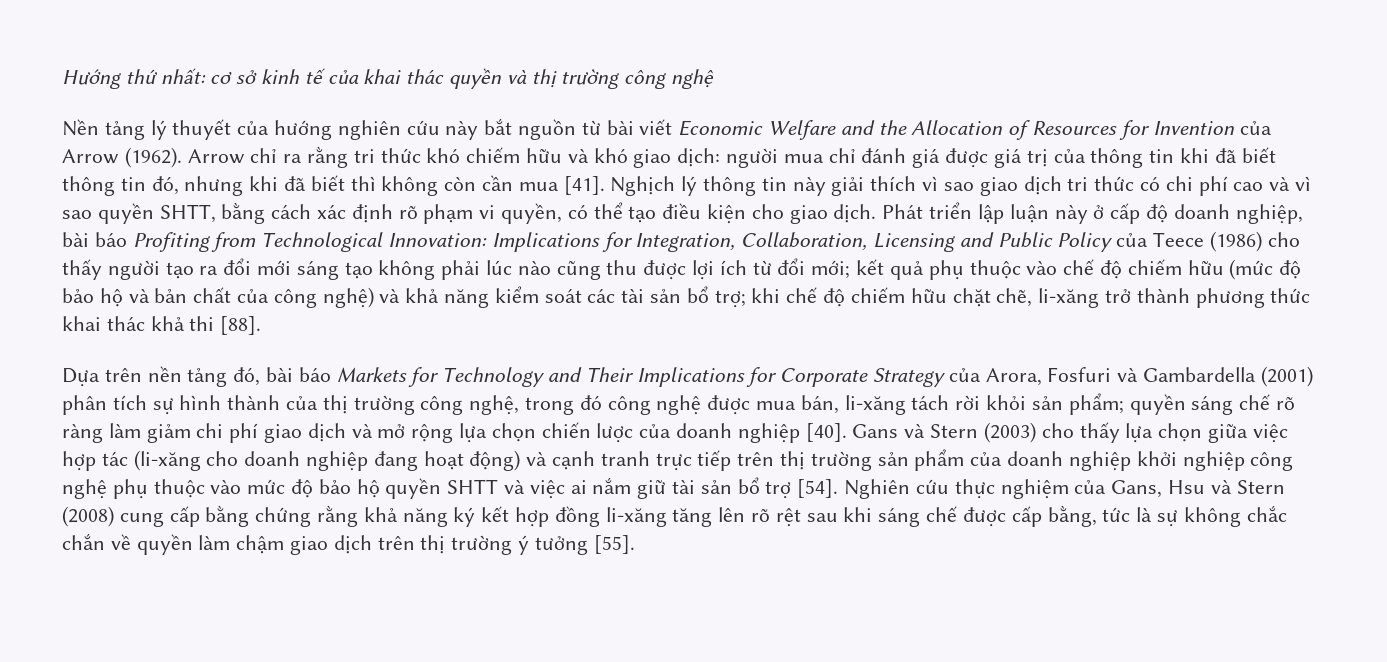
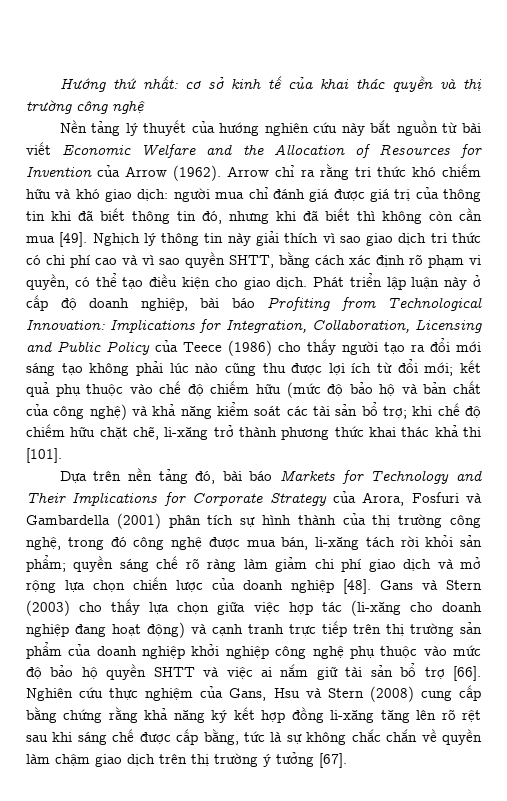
[563,176,605,195] [41]. -> [59,232,88,247] [49].
[220,316,262,335] [88]. -> [26,448,62,463] [101].
[805,423,847,442] [40]. -> [343,579,371,594] [48].
[797,479,839,498] [54]. -> [453,666,482,681] [66].
[593,535,635,554] [55]. -> [319,753,347,768] [67].

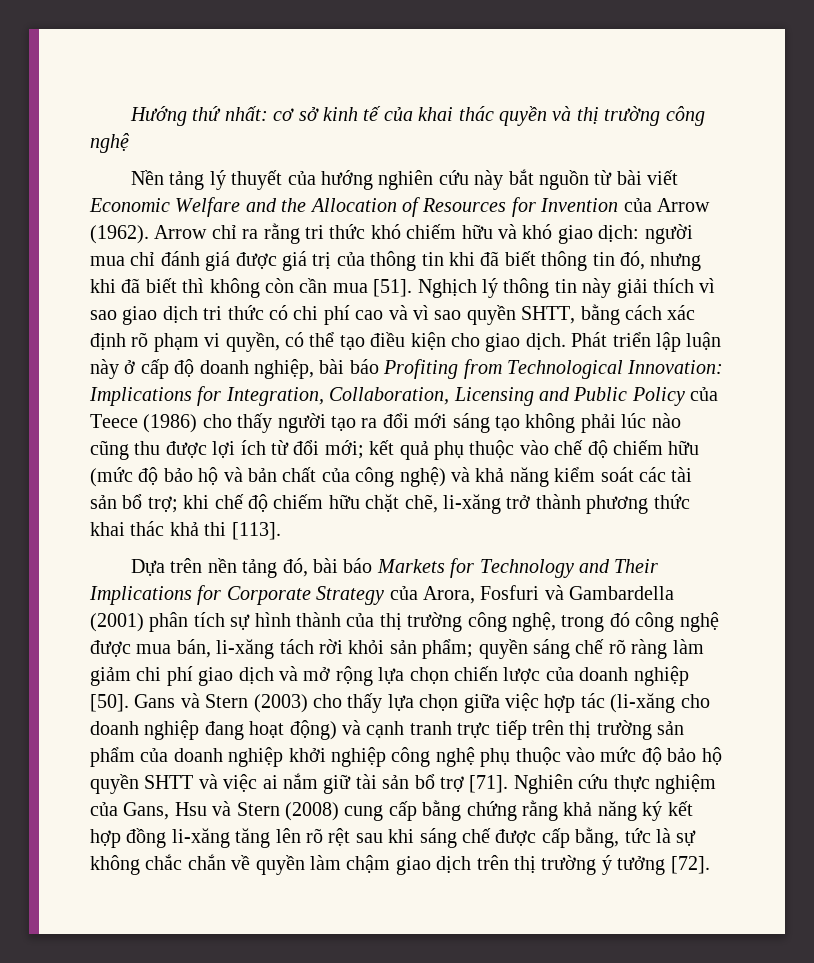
[59,232,88,247] [49]. -> [373,279,413,297] [51].
[26,448,62,463] [101]. -> [231,522,281,540] [113].
[343,579,371,594] [48]. -> [90,694,129,712] [50].
[453,666,482,681] [66]. -> [469,775,509,793] [71].
[319,753,347,768] [67]. -> [670,856,710,874] [72].

